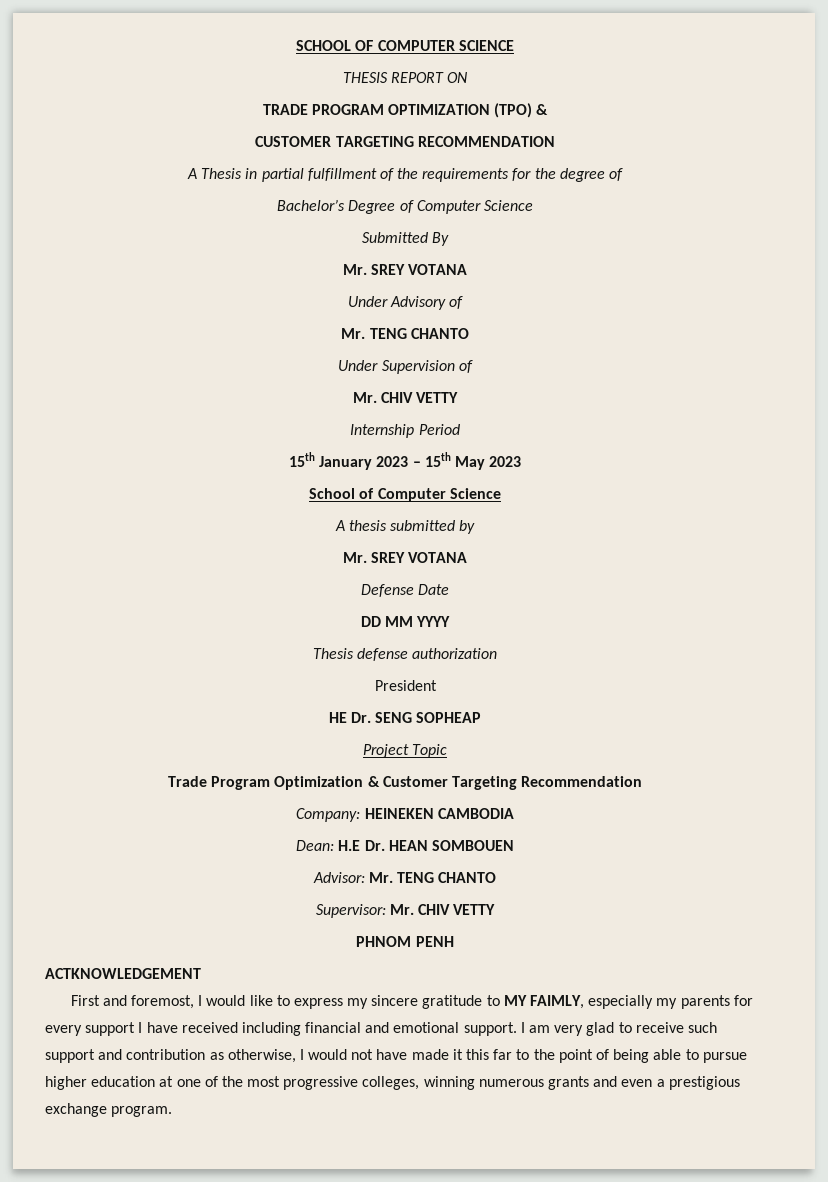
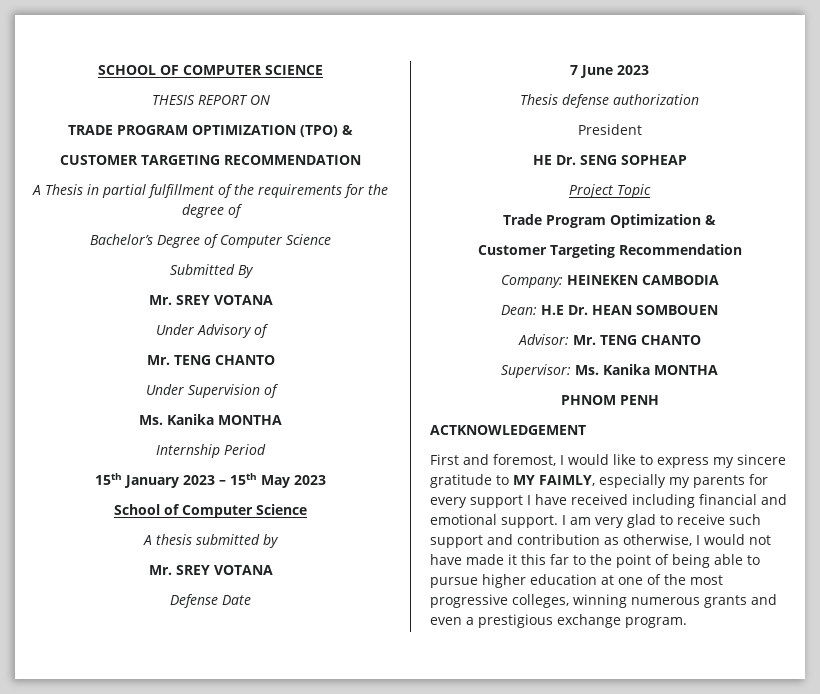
[352,392,459,403] Mr. CHIV VETTY -> [139,414,282,425] Ms. Kanika MONTHA
[360,616,451,627] DD MM YYYY -> [570,65,649,78] 7 June 2023
(380, 781) none -> (716, 220) //
[389,904,496,915] Mr. CHIV VETTY -> [575,364,718,375] Ms. Kanika MONTHA

